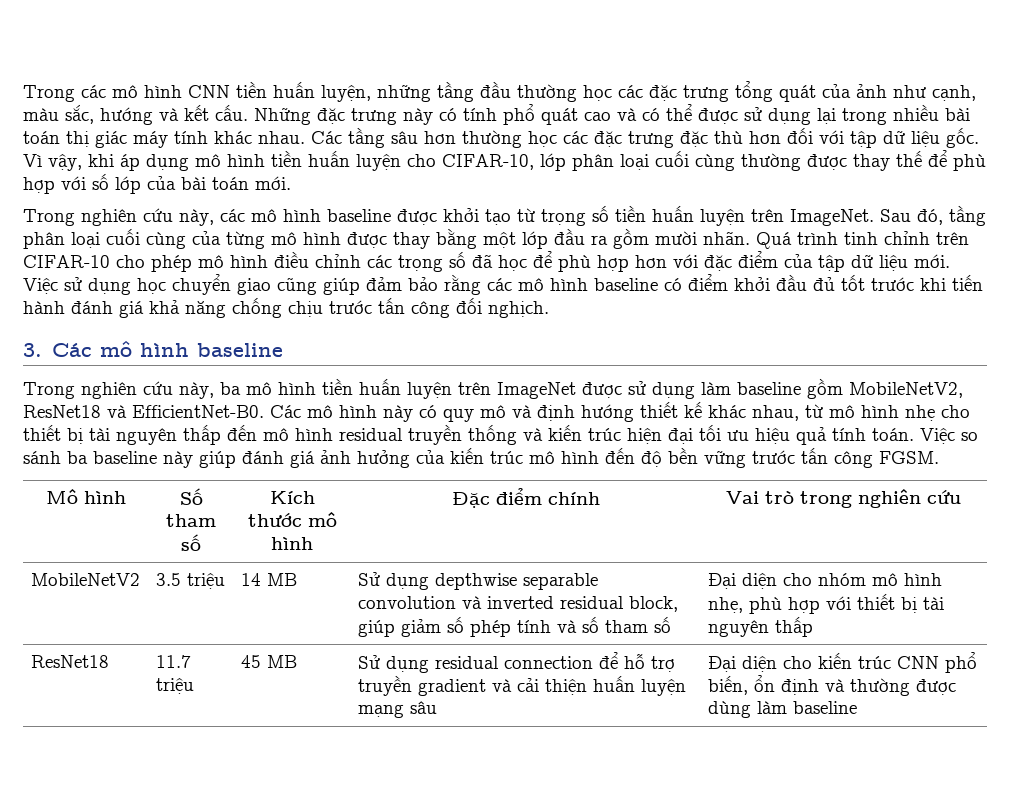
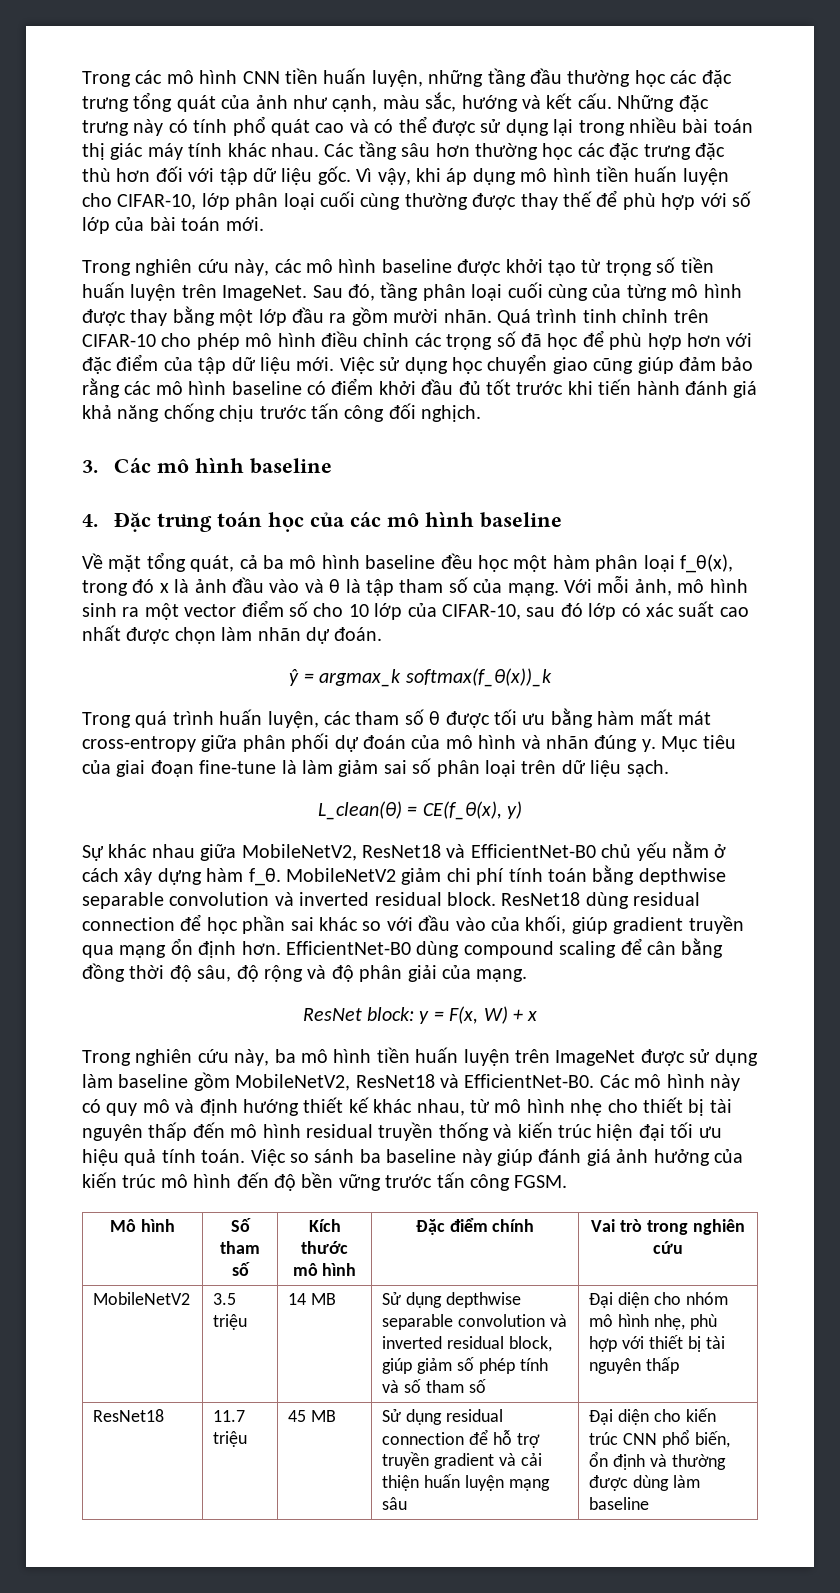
(283, 350) none -> [82,511,563,532] [82,552,733,573] [82,576,748,596] [82,600,749,620] [82,625,383,644] [289,668,552,687] [82,708,711,728] [82,733,736,752] [82,758,669,777] [317,801,523,820] [82,841,727,861] [82,865,726,886] [82,892,701,909] [82,914,744,934] [82,938,724,958] [82,963,528,982] [302,1006,538,1024] // 4. Đặc trưng toán học của các mô hình baseline // Về mặt tổng quát, cả ba mô hình baseline đều học một hàm phân loại f_θ(x), trong đó x là ảnh đầu vào và θ là tập tham số của mạng. Với mỗi ảnh, mô hình sinh ra một vector điểm số cho 10 lớp của CIFAR-10, sau đó lớp có xác suất cao nhất được chọn làm nhãn dự đoán. // ŷ = argmax_k softmax(f_θ(x))_k // Trong quá trình huấn luyện, các tham số θ được tối ưu bằng hàm mất mát cross-entropy giữa phân phối dự đoán của mô hình và nhãn đúng y. Mục tiêu của giai đoạn fine-tune là làm giảm sai số phân loại trên dữ liệu sạch. // L_clean(θ) = CE(f_θ(x), y) // Sự khác nhau giữa MobileNetV2, ResNet18 và EfficientNet-B0 chủ yếu nằm ở cách xây dựng hàm f_θ. MobileNetV2 giảm chi phí tính toán bằng depthwise separable convolution và inverted residual block. ResNet18 dùng residual connection để học phần sai khác so với đầu vào của khối, giúp gradient truyền qua mạng ổn định hơn. EfficientNet-B0 dùng compound scaling để cân bằng đồng thời độ sâu, độ rộng và độ phân giải của mạng. // ResNet block: y = F(x, W) + x

